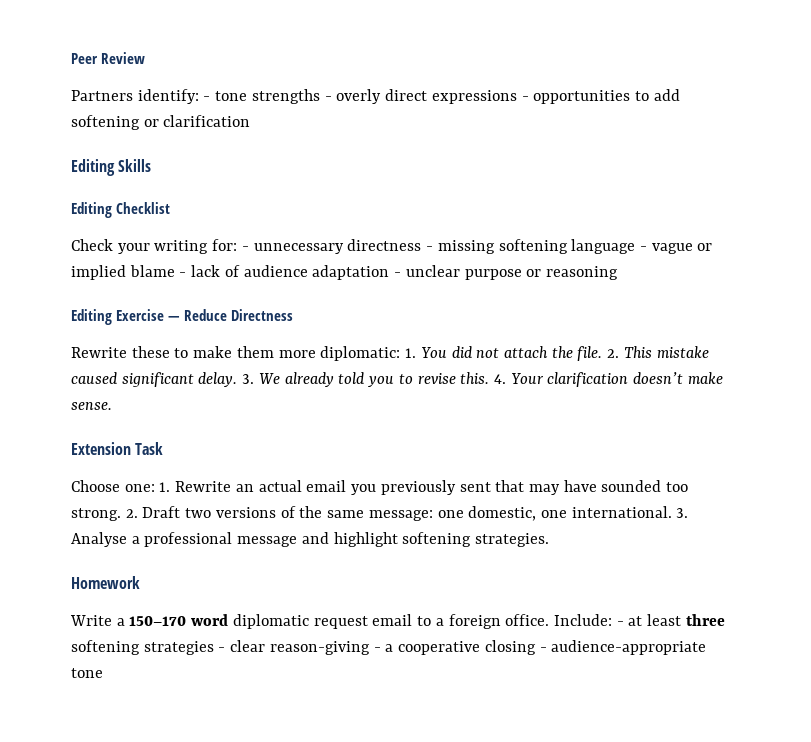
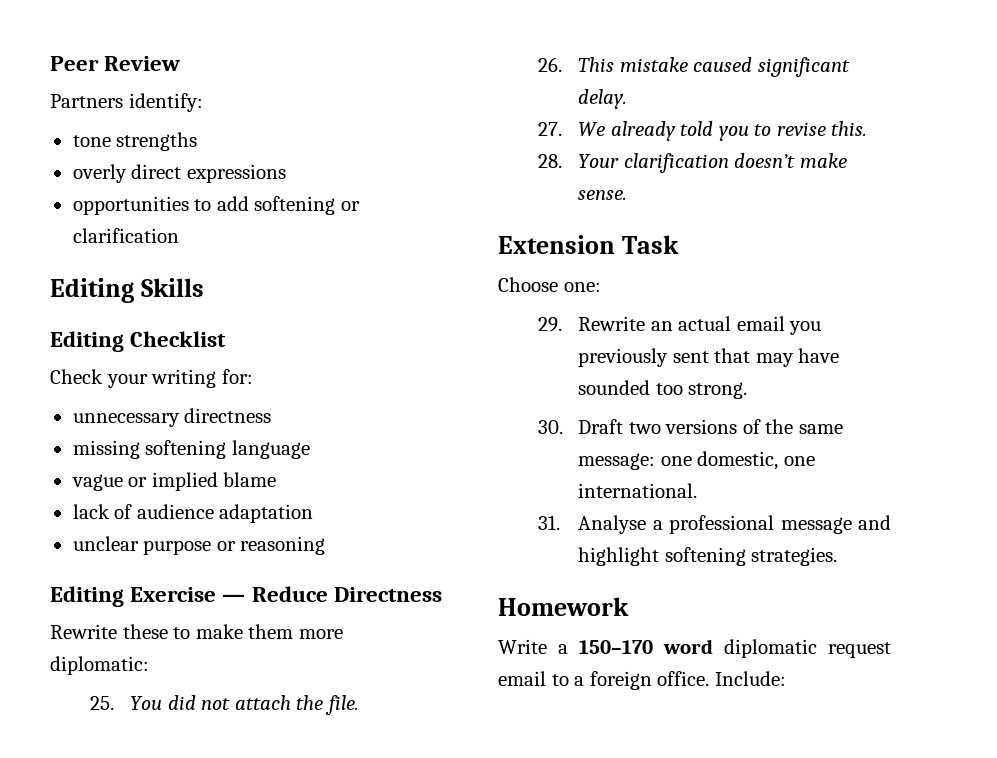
[203,96,211,101] - -> (203, 102) //
[324,96,332,101] - -> (198, 141) //
[521,96,529,101] - -> (286, 173) //
[241,246,249,251] - -> (253, 376) //
[426,246,434,251] - -> (272, 415) //
[639,246,647,251] - -> (310, 449) //
[179,272,187,277] - -> (277, 479) //
[394,272,402,277] - -> (314, 513) //
[405,348,417,358] 1. -> [90,696,115,710] // 25.
[607,349,620,358] 2. -> [538,57,563,72] // 26.
[242,374,255,384] 3. -> [538,122,563,136] // 27.
[493,374,506,384] 4. -> [538,154,563,168] // 28.
[159,482,171,492] 1. -> [538,317,563,332] // 29.
[125,509,138,518] 2. -> [538,420,564,434] // 30.
[676,508,689,518] 3. -> [538,515,561,530] // 31.
[616,614,725,626] [71,640,707,655] [71,668,103,678] - at least three softening strategies - clear reason-giving - a cooperative closing - audience-appropriate tone -> (786, 678) none

